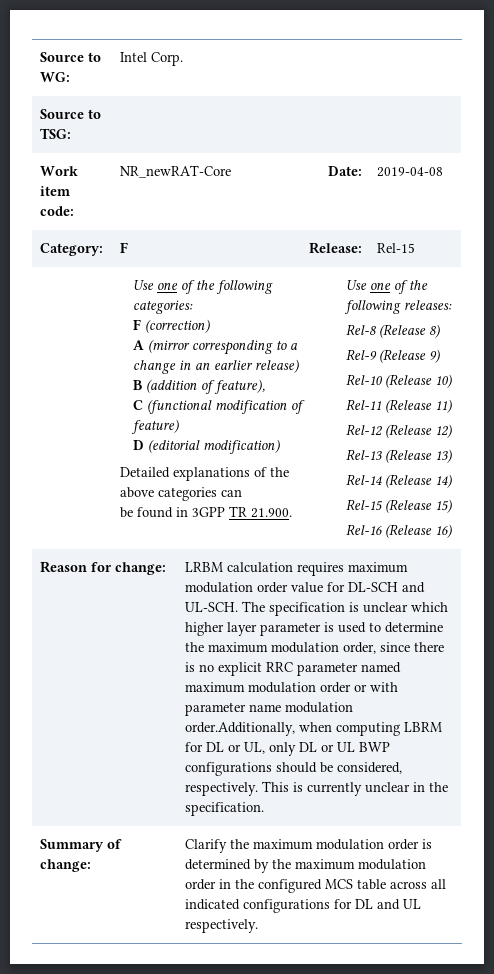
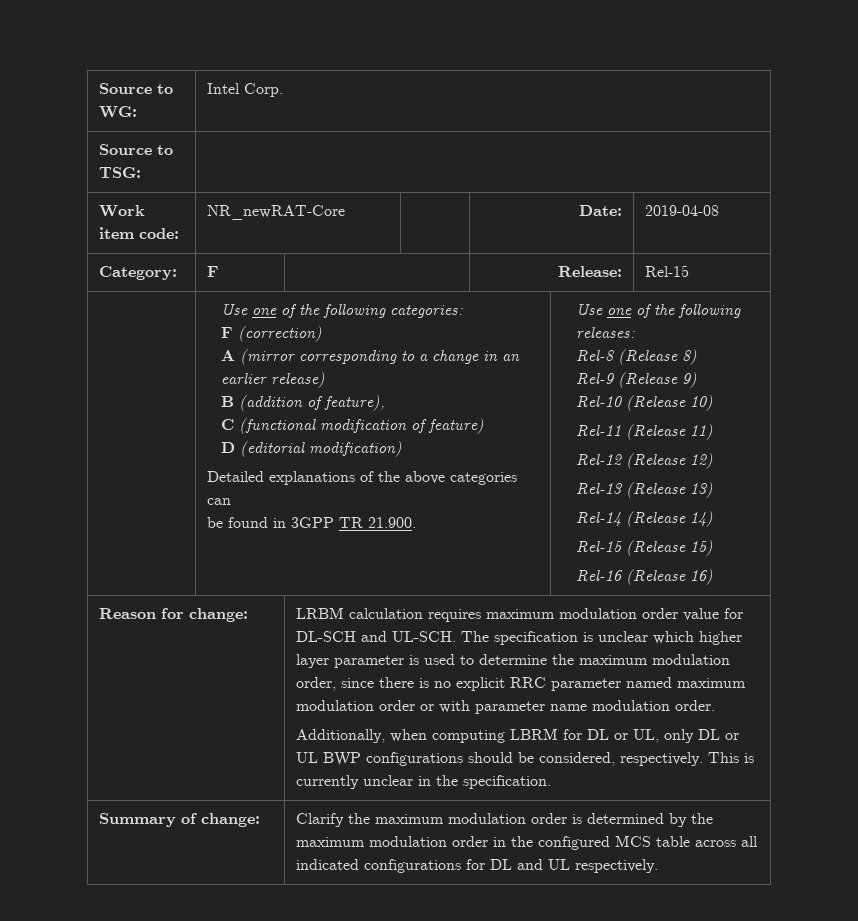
[185,722,296,736] order.Additionally, -> [675,700,716,711] [296,729,386,743] order. // Additionally,

